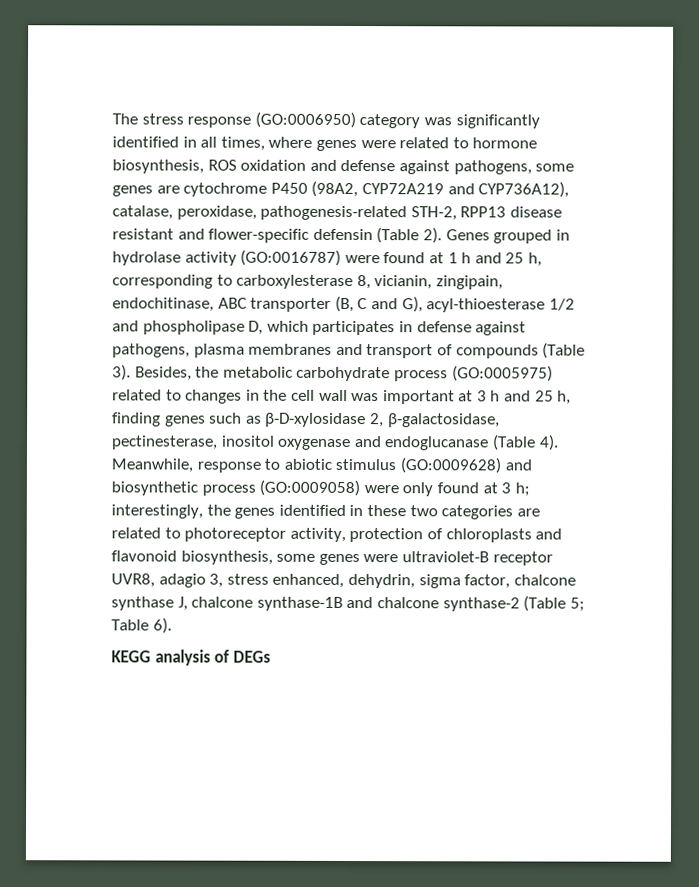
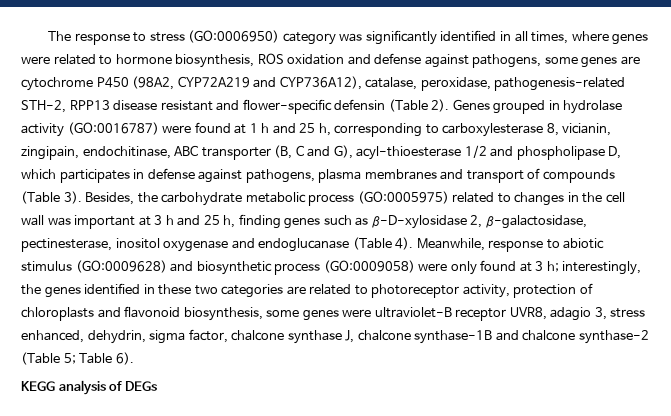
[141,113,252,128] stress response -> [74,32,185,45] response to stress
[222,366,391,382] metabolic carbohydrate -> [161,192,306,206] carbohydrate metabolic

